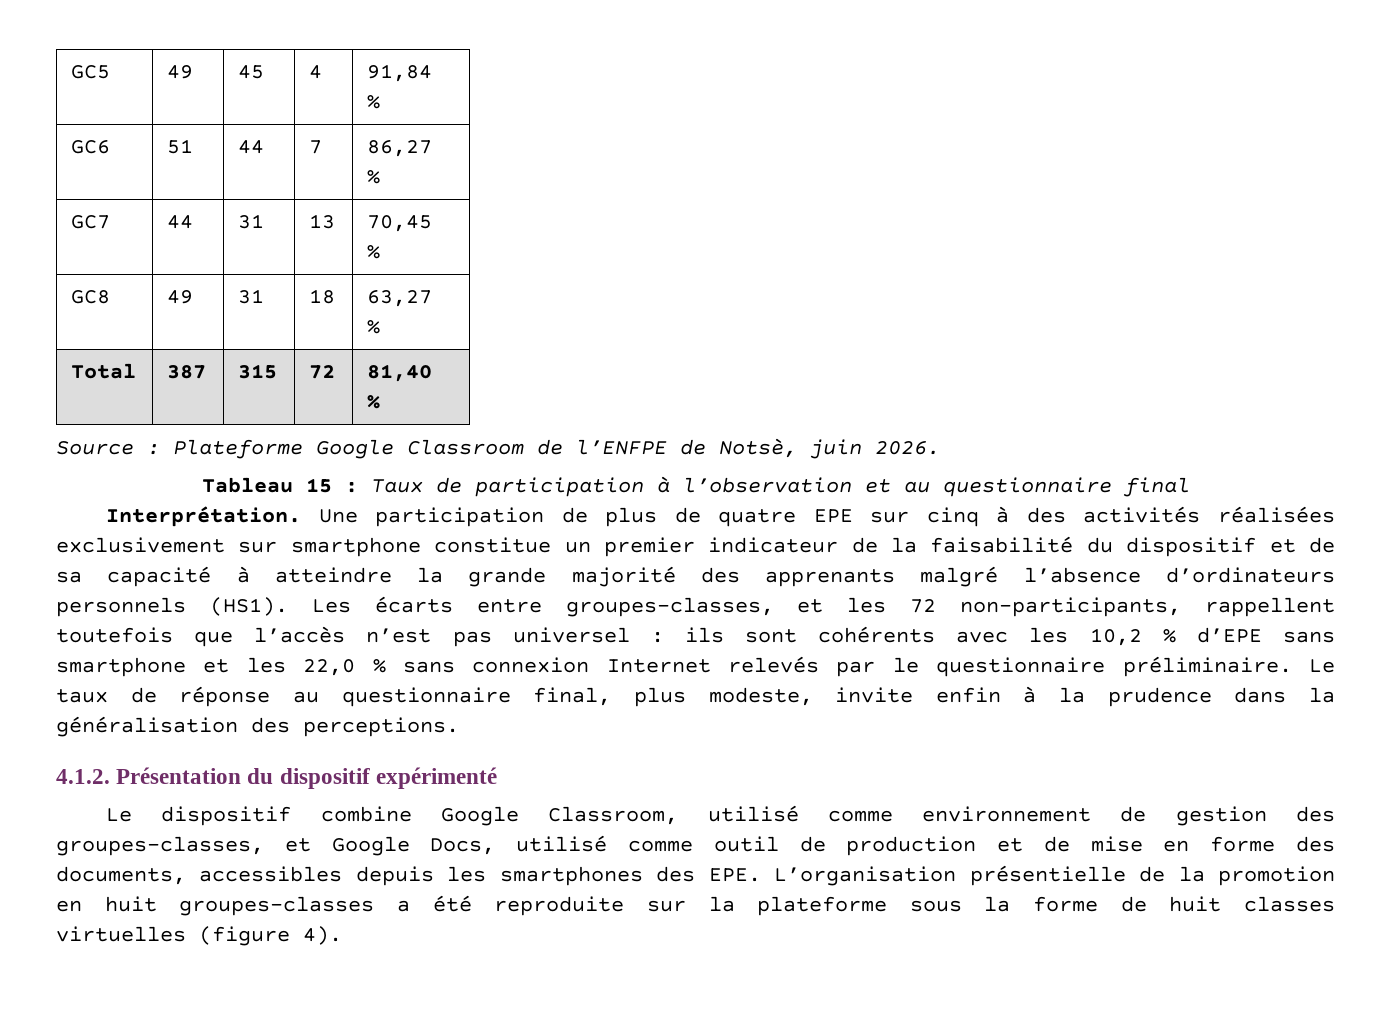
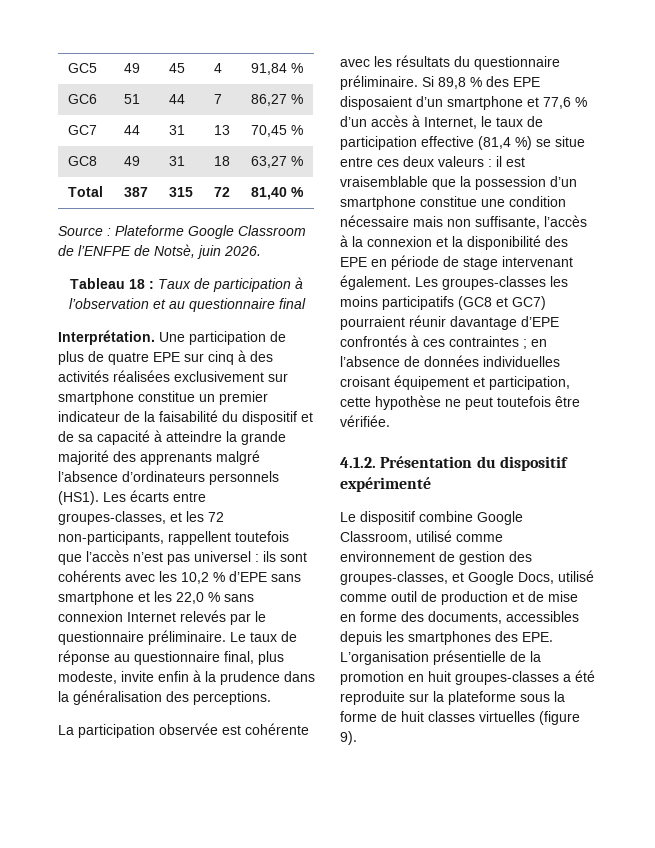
[305,478,332,493] 15 -> [129,279,145,289] 18
(459, 727) none -> [58,723,309,738] [340,55,560,70] [340,75,540,90] [340,96,587,110] [340,115,543,129] [340,136,585,150] [340,156,525,167] [340,176,577,190] [340,196,566,210] [340,215,587,229] [340,235,568,250] [340,255,573,270] [340,275,568,290] [340,296,546,310] [340,315,559,330] [340,335,547,349] [340,355,560,367] [340,375,570,390] [340,395,580,410] [340,415,390,427] // La participation observée est cohérente avec les résultats du questionnaire préliminaire. Si 89,8 % des EPE disposaient d’un smartphone et 77,6 % d’un accès à Internet, le taux de participation effective (81,4 %) se situe entre ces deux valeurs : il est vraisemblable que la possession d’un smartphone constitue une condition nécessaire mais non suffisante, l’accès à la connexion et la disponibilité des EPE en période de stage intervenant également. Les groupes-classes les moins participatifs (GC8 et GC7) pourraient réunir davantage d’EPE confrontés à ces contraintes ; en l’absence de données individuelles croisant équipement et participation, cette hypothèse ne peut toutefois être vérifiée.
[303,926,342,945] 4). -> [340,731,357,745] 9).

